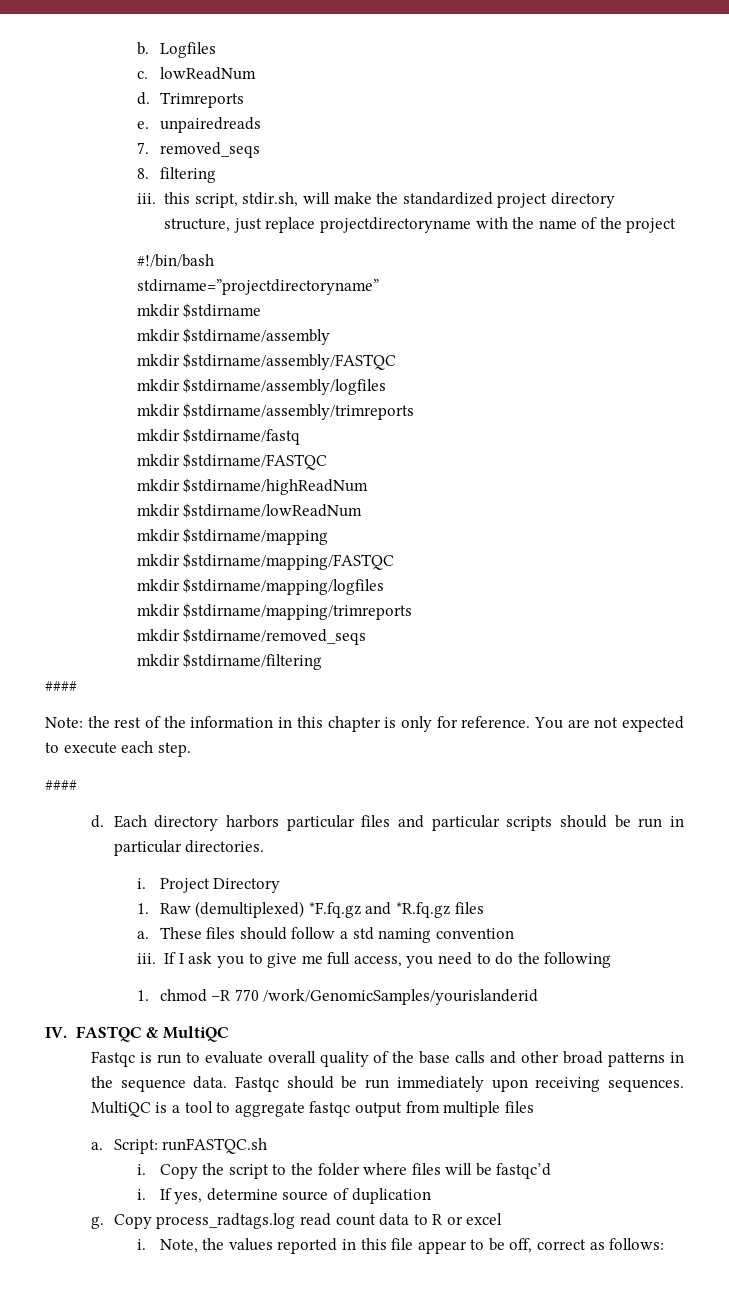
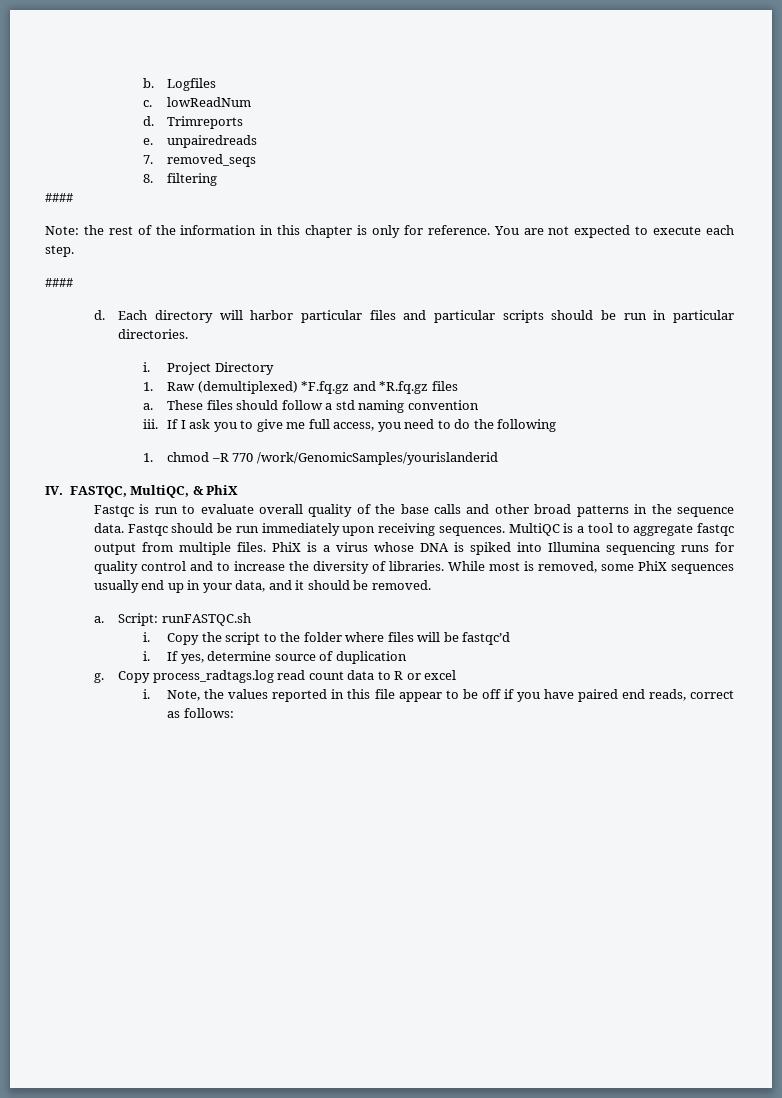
[136,192,615,208] [164,217,677,233] [136,254,214,267] [136,279,379,295] [136,303,262,318] [136,328,331,345] [136,353,397,370] [136,378,387,395] [136,403,415,420] [136,428,301,445] [136,453,328,470] [136,478,369,495] [136,503,363,518] [136,528,329,545] [136,553,395,570] [136,578,385,595] [136,603,413,620] [136,628,367,645] [136,653,323,670] // iii. this script, stdir.sh, will make the standardized project directory structure, just replace projectdirectoryname with the name of the project // #!/bin/bash // stdirname=”projectdirectoryname” // mkdir $stdirname // mkdir $stdirname/assembly // mkdir $stdirname/assembly/FASTQC // mkdir $stdirname/assembly/logfiles // mkdir $stdirname/assembly/trimreports // mkdir $stdirname/fastq // mkdir $stdirname/FASTQC // mkdir $stdirname/highReadNum // mkdir $stdirname/lowReadNum // mkdir $stdirname/mapping // mkdir $stdirname/mapping/FASTQC // mkdir $stdirname/mapping/logfiles // mkdir $stdirname/mapping/trimreports // mkdir $stdirname/removed_seqs // mkdir $stdirname/filtering -> (218, 179) none
[226,815,280,828] harbors -> [219,310,294,320] will harbor
[75,1026,229,1042] FASTQC & MultiQC -> [69,485,239,498] FASTQC, MultiQC, & PhiX
[504,1101,534,1113] files -> [236,542,734,555] [93,561,735,574] [93,580,431,593] files. PhiX is a virus whose DNA is spiked into Illumina sequencing runs for quality control and to increase the diversity of libraries. While most is removed, some PhiX sequences usually end up in your data, and it should be removed.
[509,1238,533,1253] off, -> [481,689,686,702] off if you have paired end reads,

